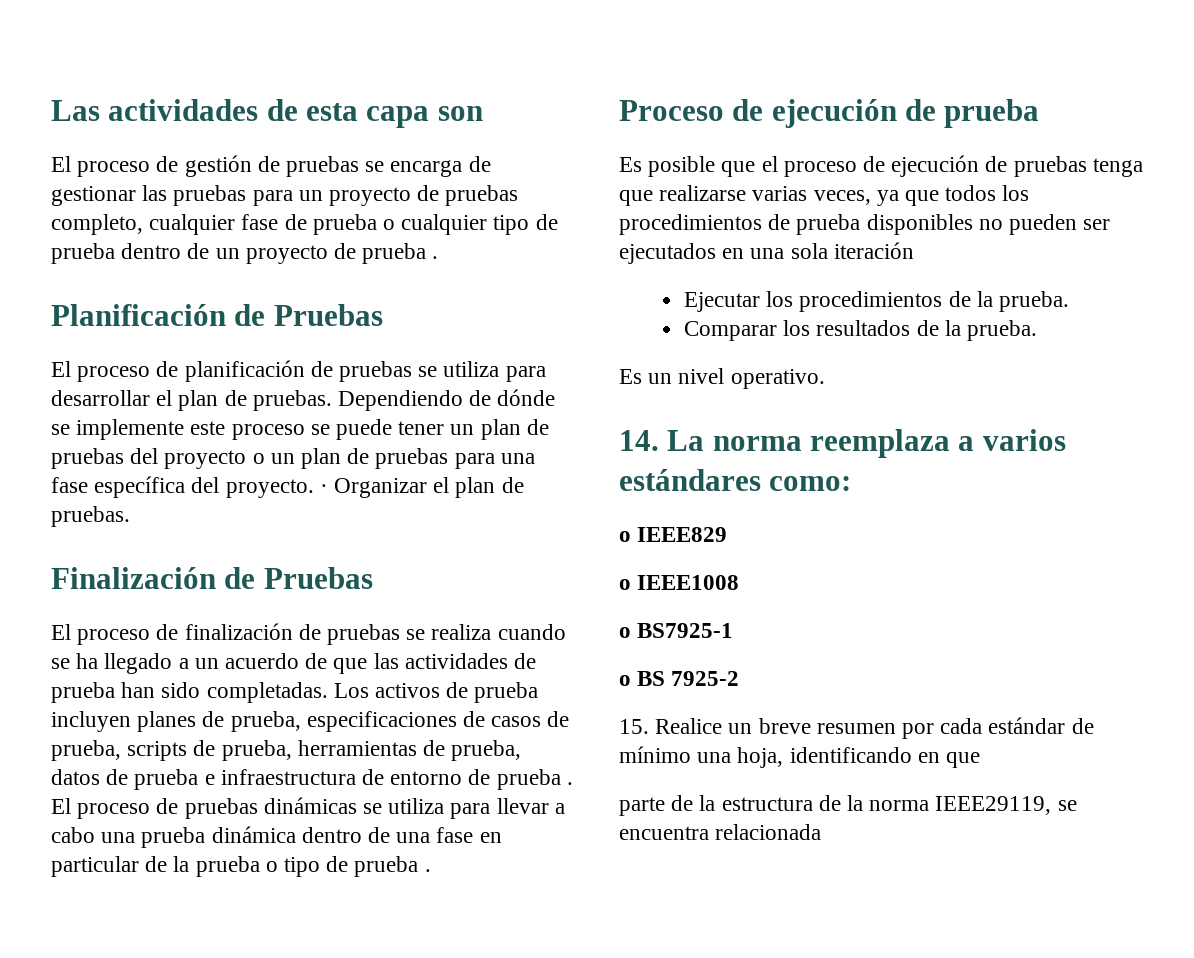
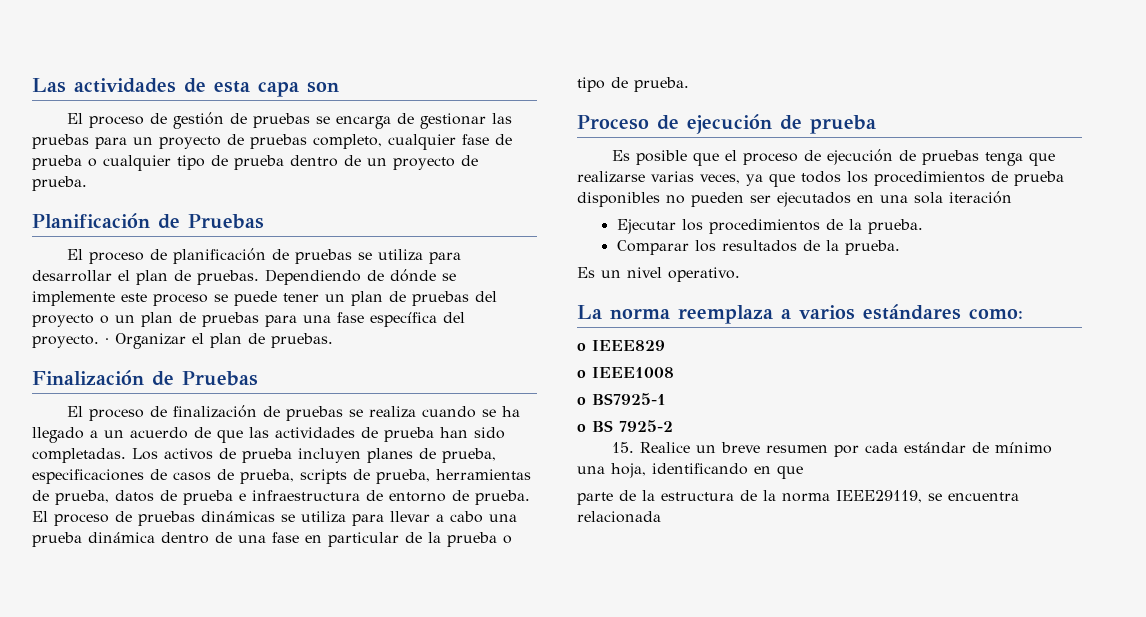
[362,243,439,264] prueba . -> [32,176,87,191] prueba.
[496,769,573,790] prueba . -> [475,490,530,505] prueba.
[354,856,431,877] prueba . -> [634,77,689,92] prueba.
[619,430,659,451] 14. -> (740, 274) none

